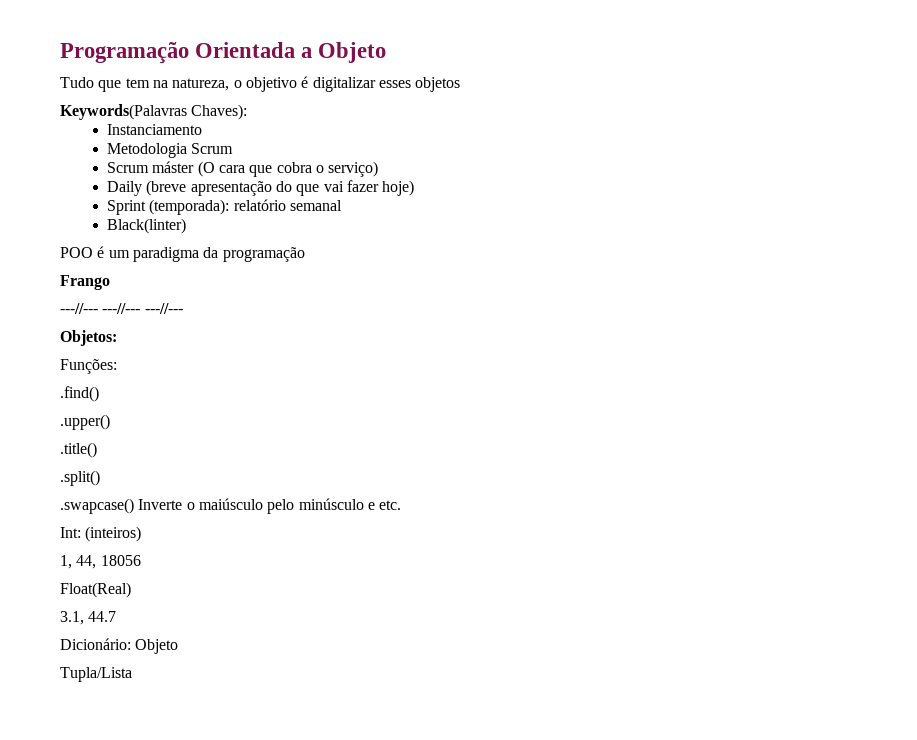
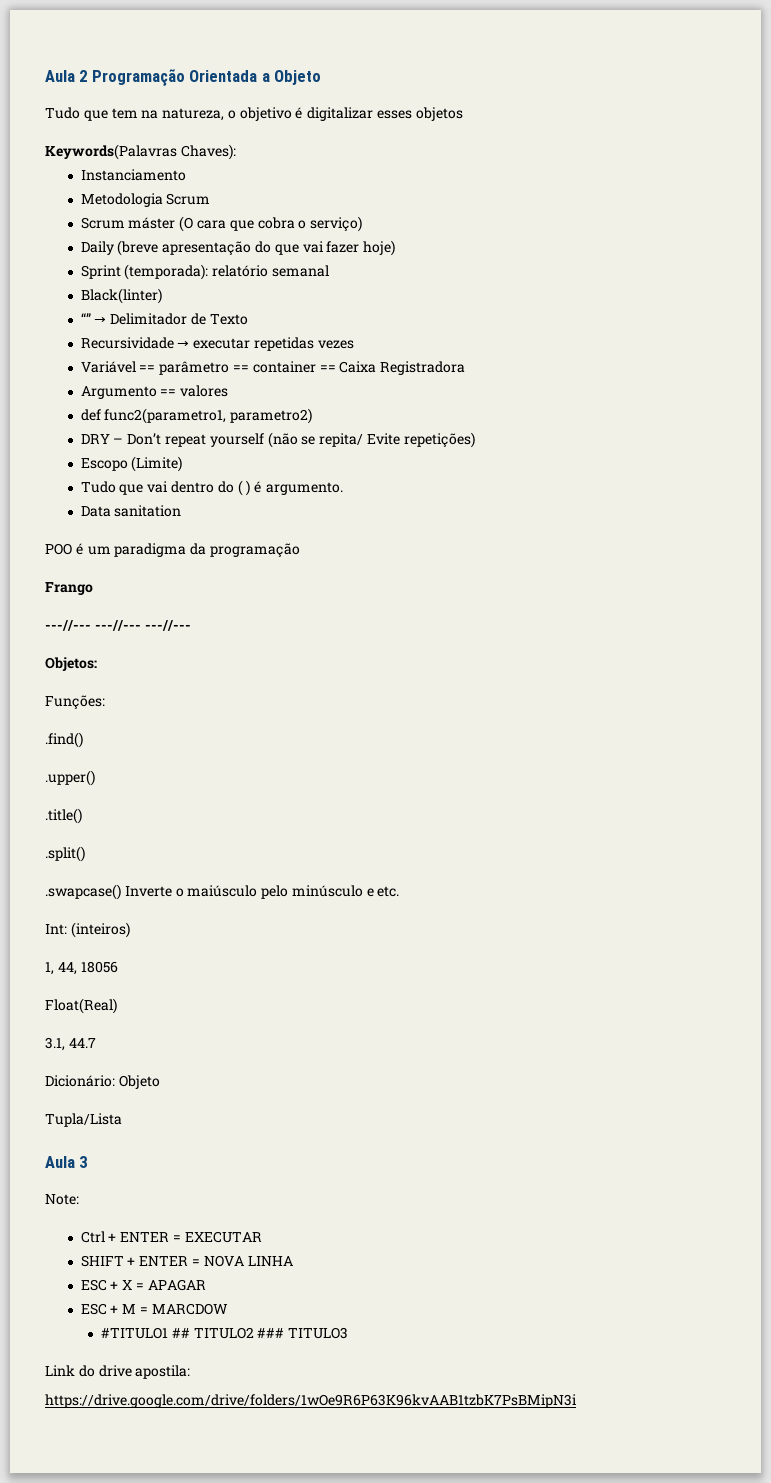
(60, 53) none -> [45,70,88,82] Aula 2
(187, 226) none -> [80,313,248,325] [80,337,354,351] [80,361,466,375] [80,385,229,399] [80,408,313,424] [80,432,475,448] [80,456,183,472] [80,480,343,496] [80,505,182,517] // “” → Delimitador de Texto // Recursividade → executar repetidas vezes // Variável == parâmetro == container == Caixa Registradora // Argumento == valores // def func2(parametro1, parametro2) // DRY – Don’t repeat yourself (não se repita/ Evite repetições) // Escopo (Limite) // Tudo que vai dentro do ( ) é argumento. // Data sanitation
(132, 674) none -> [45,1156,88,1168] [45,1194,79,1205] [80,1231,262,1243] [80,1255,293,1267] [80,1279,206,1291] [80,1303,228,1315] [101,1327,349,1339] [45,1365,191,1379] [45,1394,577,1408] // Aula 3 // Note: // Ctrl + ENTER = EXECUTAR // SHIFT + ENTER = NOVA LINHA // ESC + X = APAGAR // ESC + M = MARCDOW // #TITULO1 ## TITULO2 ### TITULO3 // Link do drive apostila: // https://drive.google.com/drive/folders/1wOe9R6P63K96kvAAB1tzbK7PsBMipN3i

